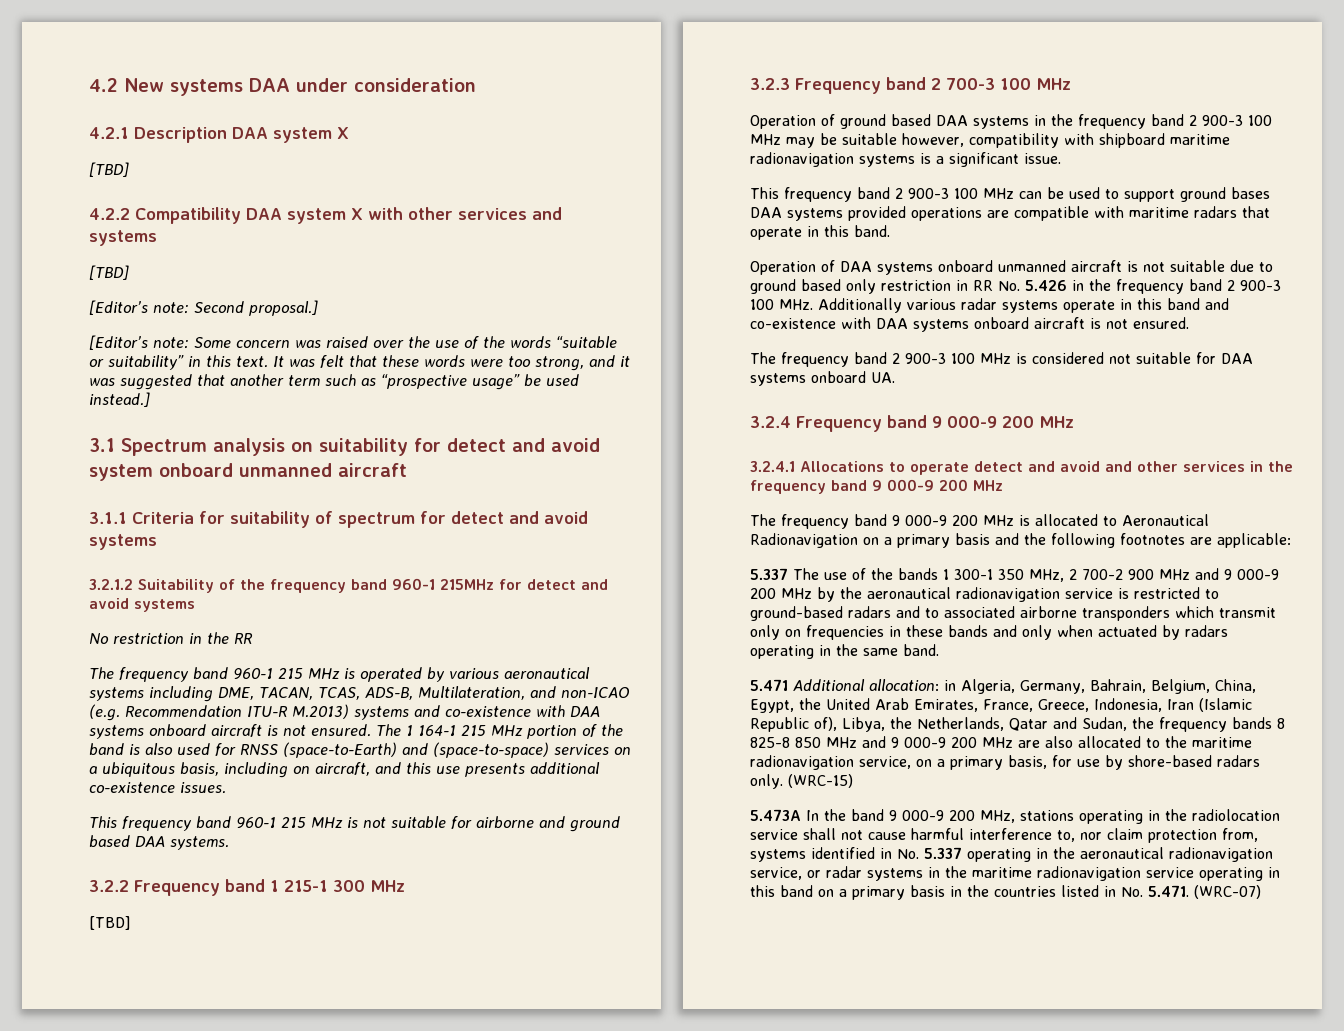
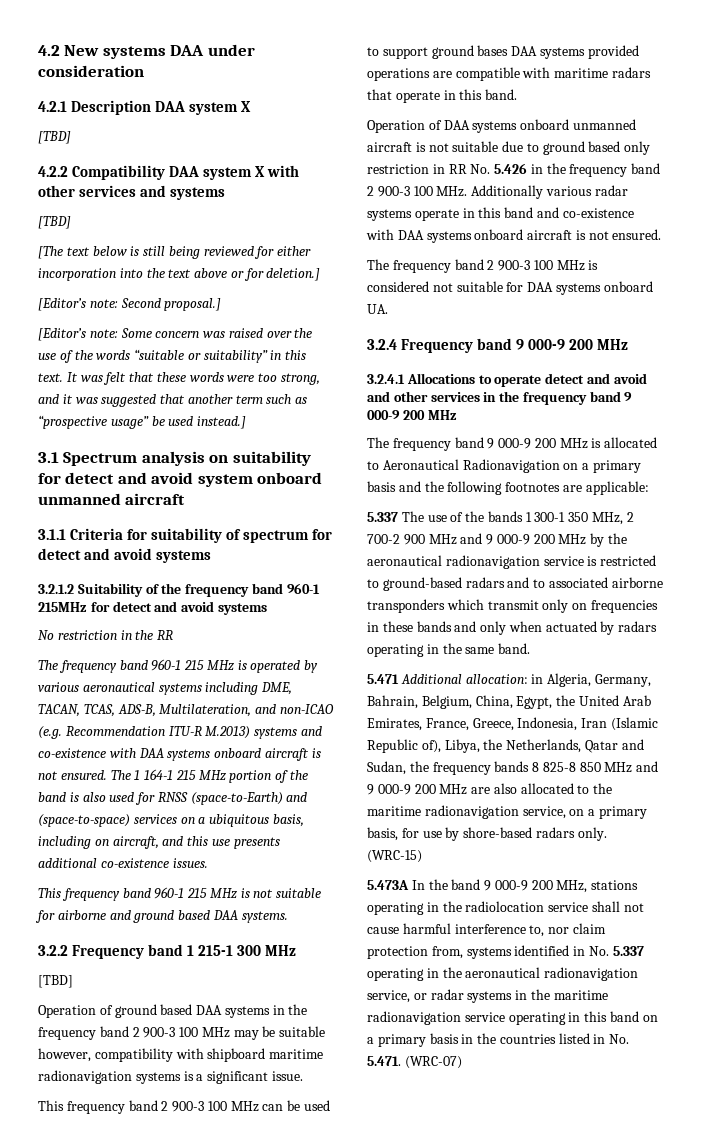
(129, 272) none -> [38,246,312,259] [38,268,321,281] // [The text below is still being reviewed for either incorporation into the text above or for deletion.]
[750,77,1071,94] // 3.2.3 Frequency band 2 700-3 100 MHz -> (73, 981) none

